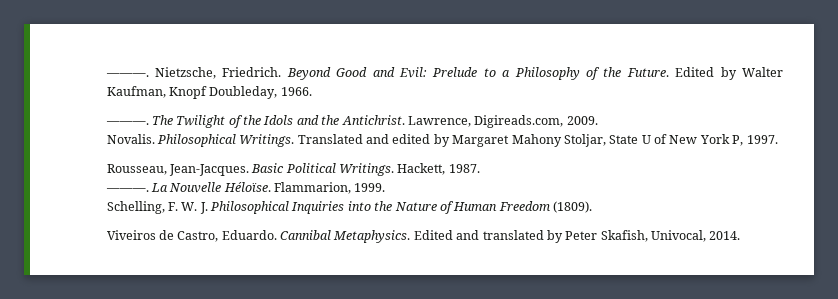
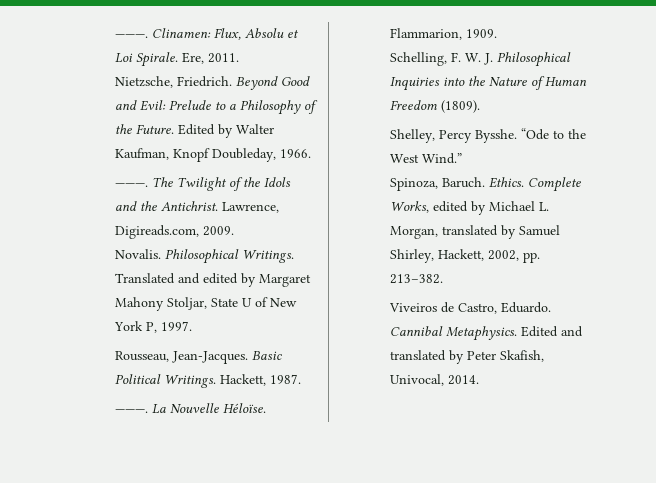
[105,73,149,77] ———. -> [114,28,299,40] [114,52,239,67] ———. Clinamen: Flux, Absolu et Loi Spirale. Ere, 2011. //
[354,183,386,192] 1999. -> [465,29,497,38] 1909.
(593, 207) none -> [389,128,586,143] [389,153,462,164] [389,177,581,192] [389,201,549,215] [389,225,560,239] [389,249,540,263] [389,274,443,284] // Shelley, Percy Bysshe. “Ode to the West Wind.” // Spinoza, Baruch. Ethics. Complete Works, edited by Michael L. Morgan, translated by Samuel Shirley, Hackett, 2002, pp. 213–382.

